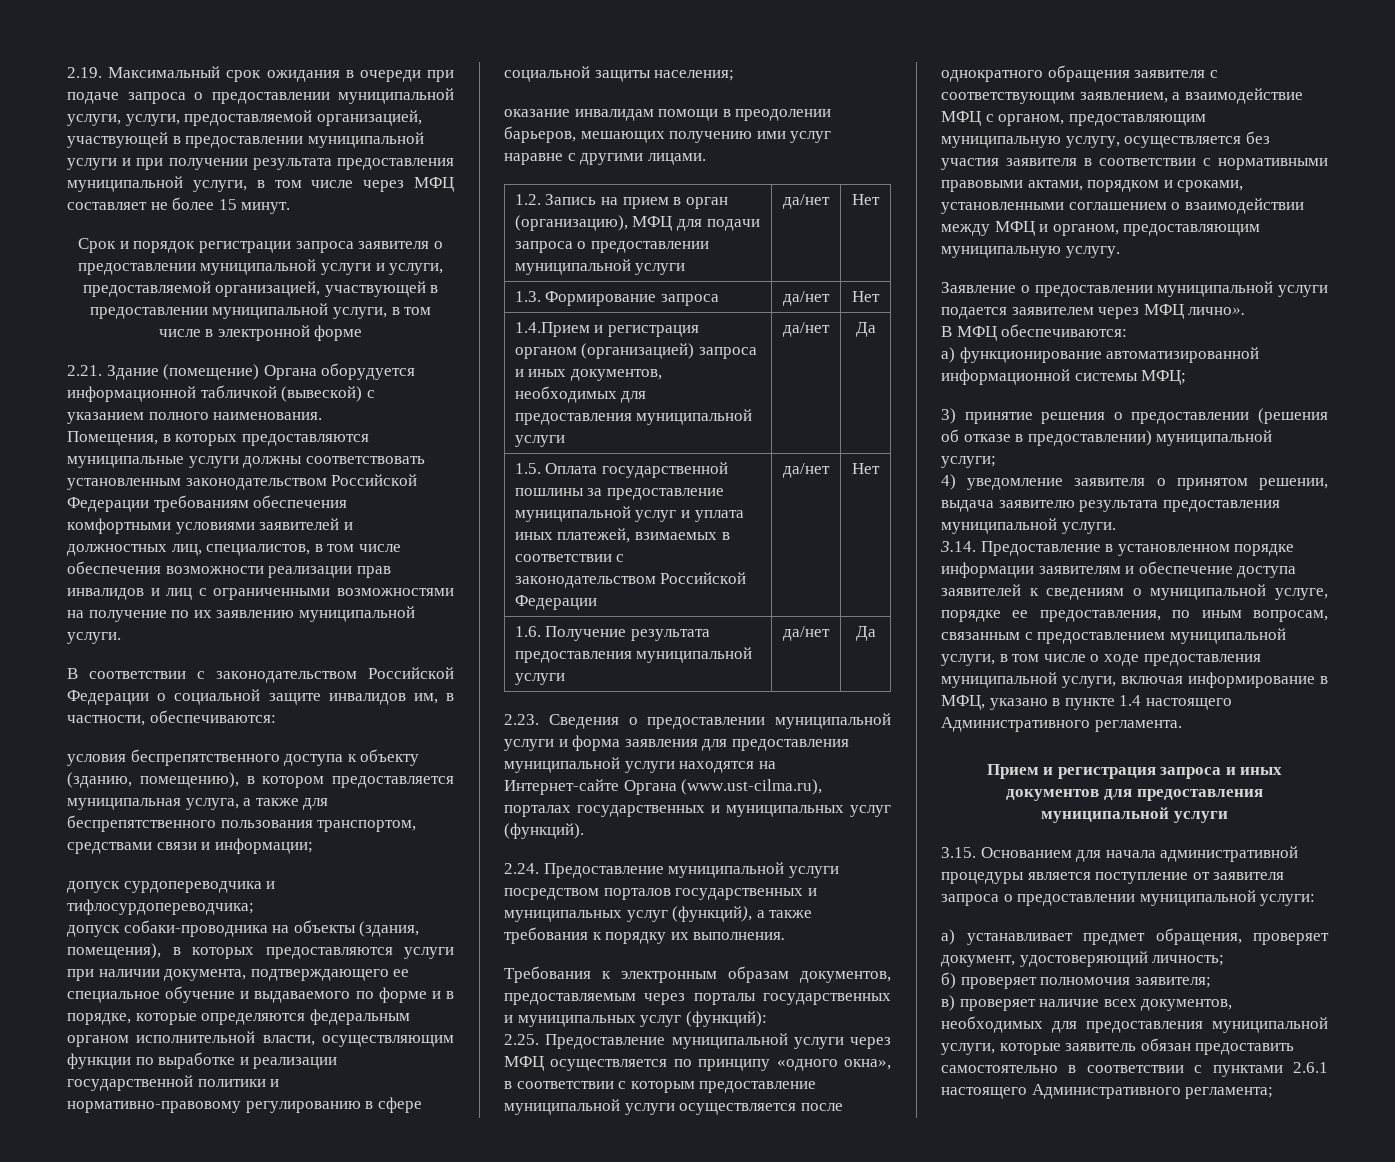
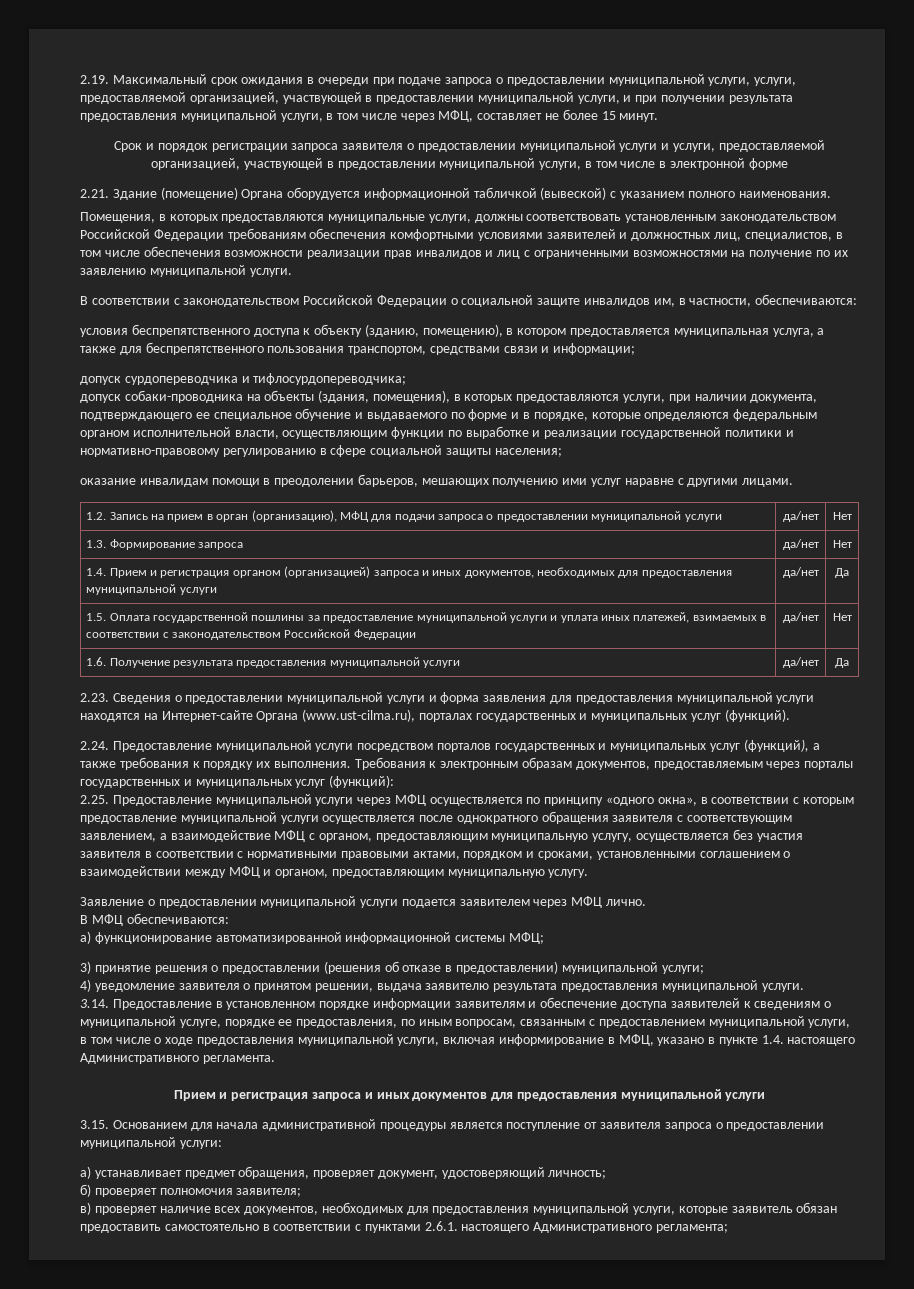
[67,158,117,170] услуги -> [577,95,620,104] услуги,
[413,177,454,192] МФЦ -> [438,110,474,122] МФЦ,
[188,456,239,468] услуги -> [428,214,471,223] услуги,
[404,947,454,959] услуги -> [623,394,666,403] услуги,
[514,322,590,337] 1.4.Прием -> [86,568,147,578] 1.4. Прием
[635,510,677,522] услуг -> [509,615,547,623] услуги
(786, 936) // -> (351, 764) none
[1188,307,1246,315] лично». -> [606,899,647,906] лично.
[1119,695,1142,706] 1.4 -> [761,1035,784,1044] 1.4.
[1293,1062,1328,1073] 2.6.1 -> [424,1221,458,1231] 2.6.1.

